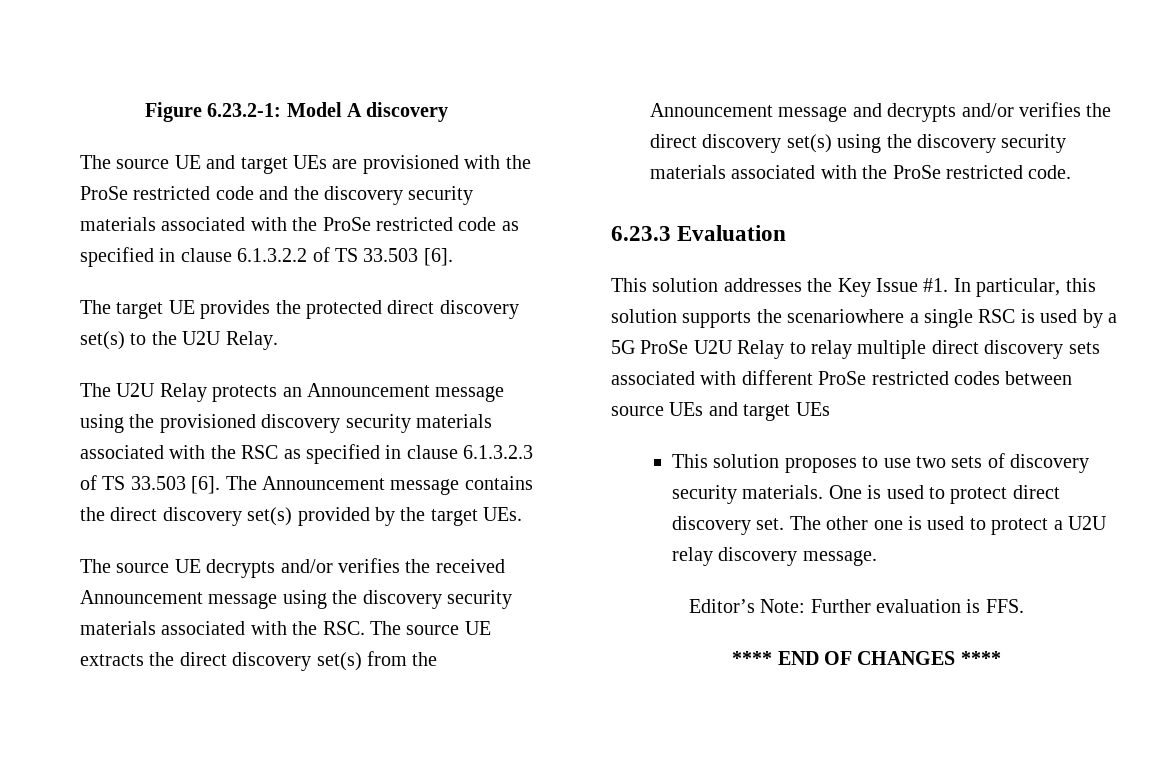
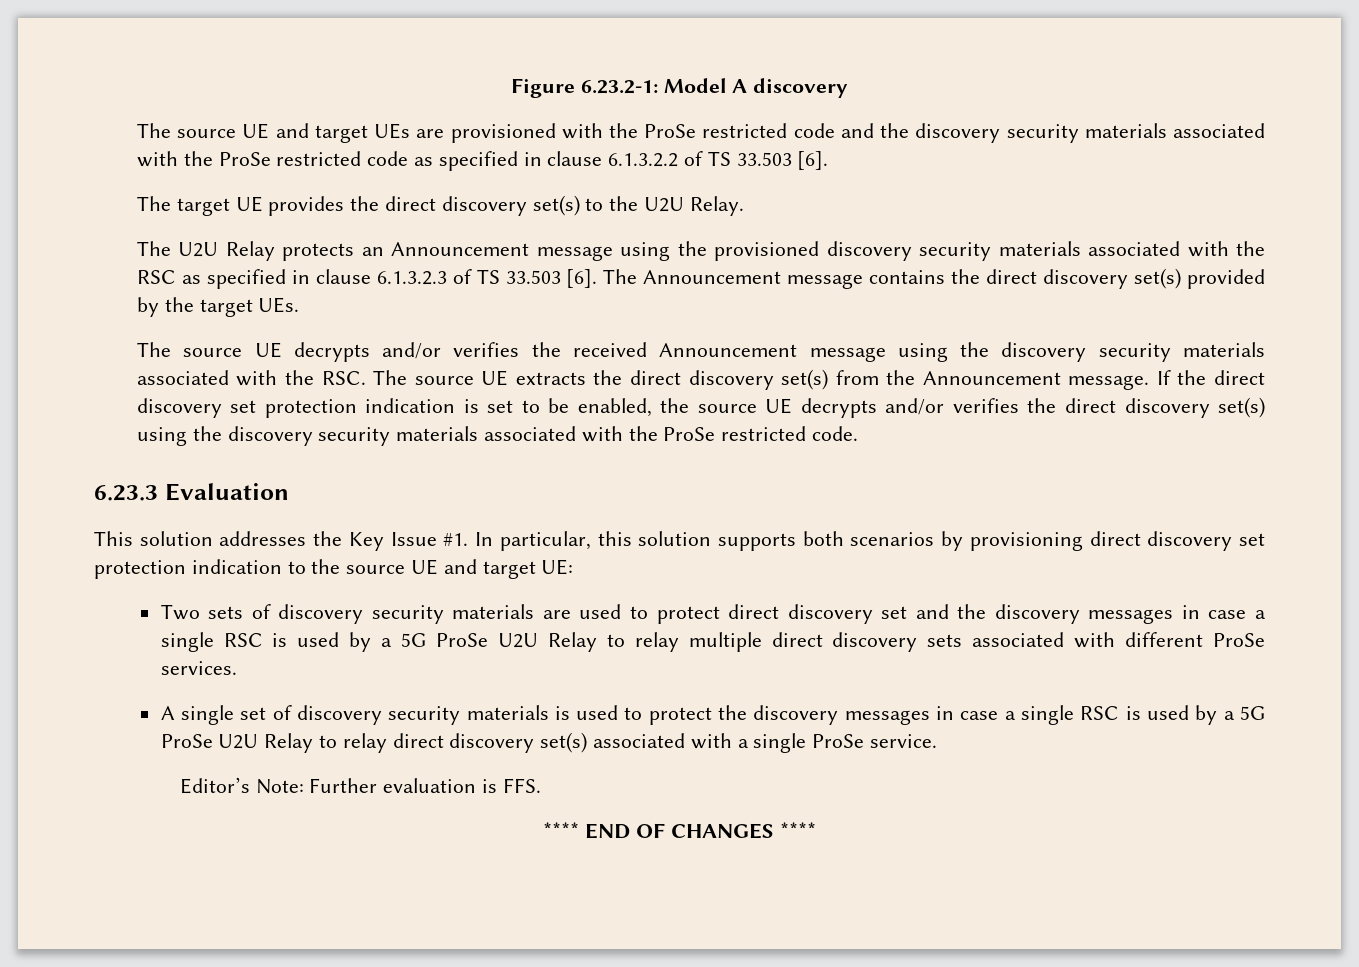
[305,300,382,319] protected -> (380, 203) none
[778,103,882,122] message and -> [1068,370,1266,390] [136,398,793,418] message. If the direct discovery set protection indication is set to be enabled, the source UE
[756,309,905,323] the scenariowhere -> [802,531,1265,551] [94,559,574,579] [160,604,1247,624] both scenarios by provisioning direct discovery set protection indication to the source UE and target UE: // Two sets of discovery security materials are used to protect direct discovery set and the discovery messages in case
[871,371,1073,385] [611,402,830,421] [671,453,1090,473] [671,485,1060,504] [671,516,1107,535] [671,547,877,566] restricted codes between source UEs and target UEs // This solution proposes to use two sets of discovery security materials. One is used to protect direct discovery set. The other one is used to protect a U2U relay discovery message. -> [160,661,237,675] [160,705,1266,725] [160,732,938,753] services. // A single set of discovery security materials is used to protect the discovery messages in case a single RSC is used by a 5G ProSe U2U Relay to relay direct discovery set(s) associated with a single ProSe service.

